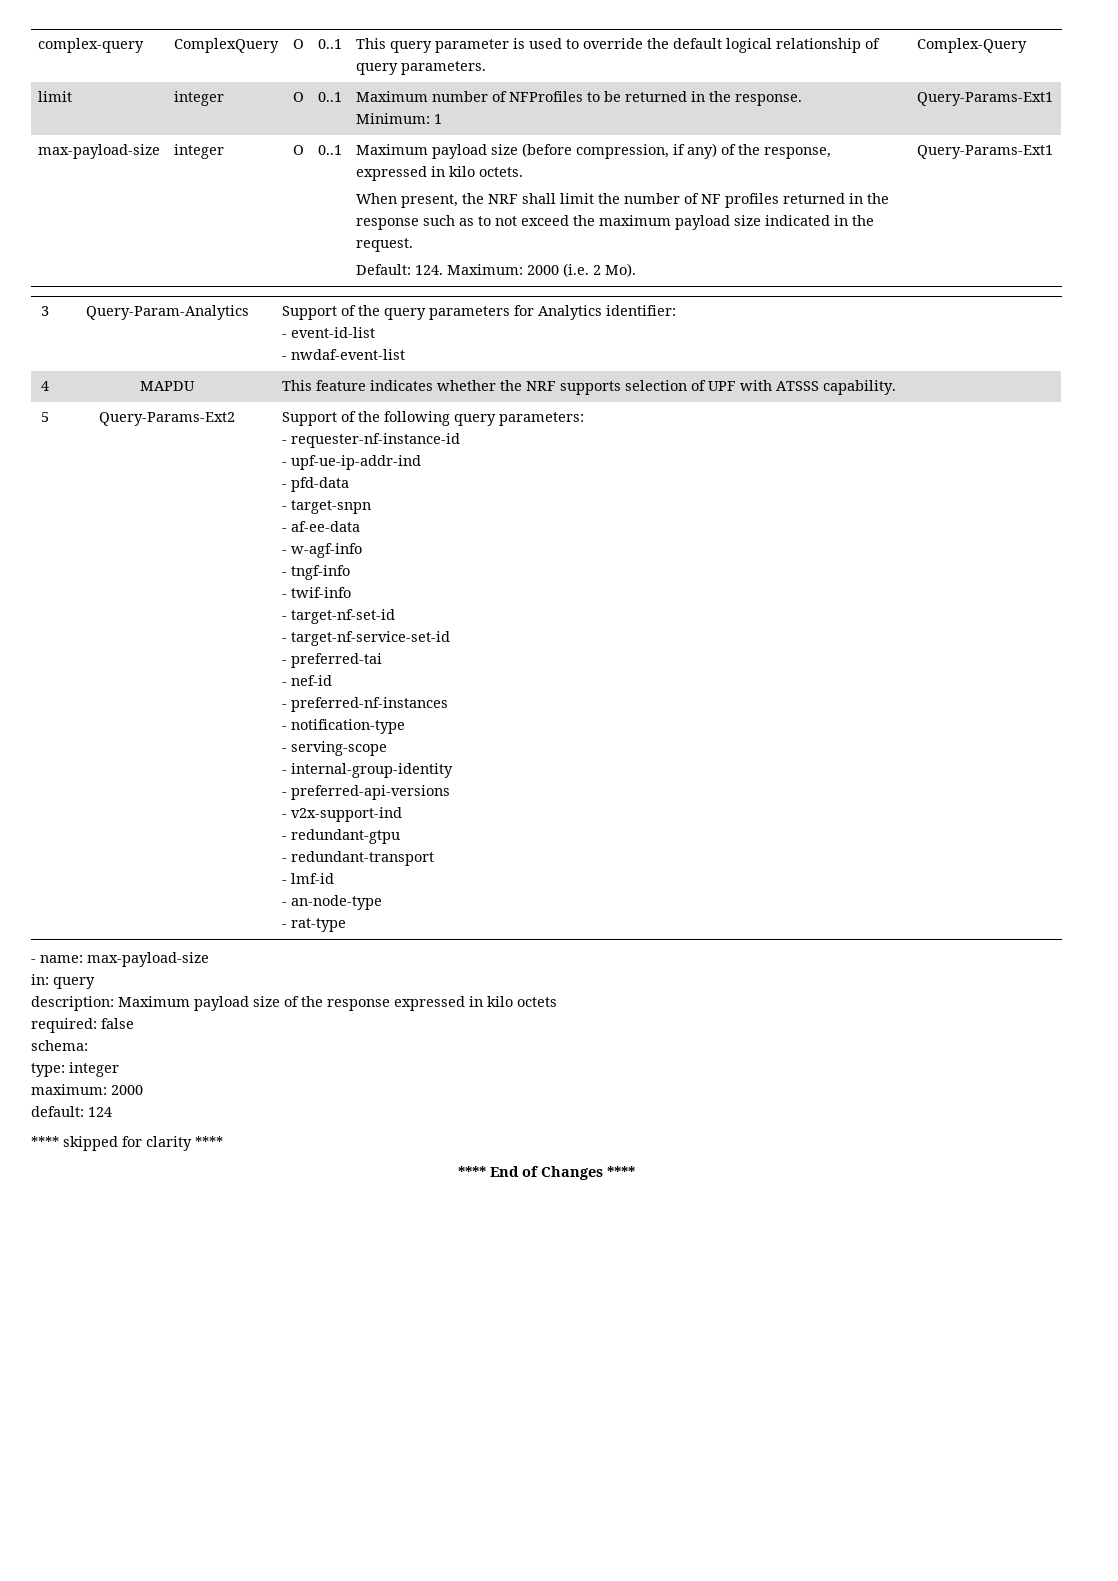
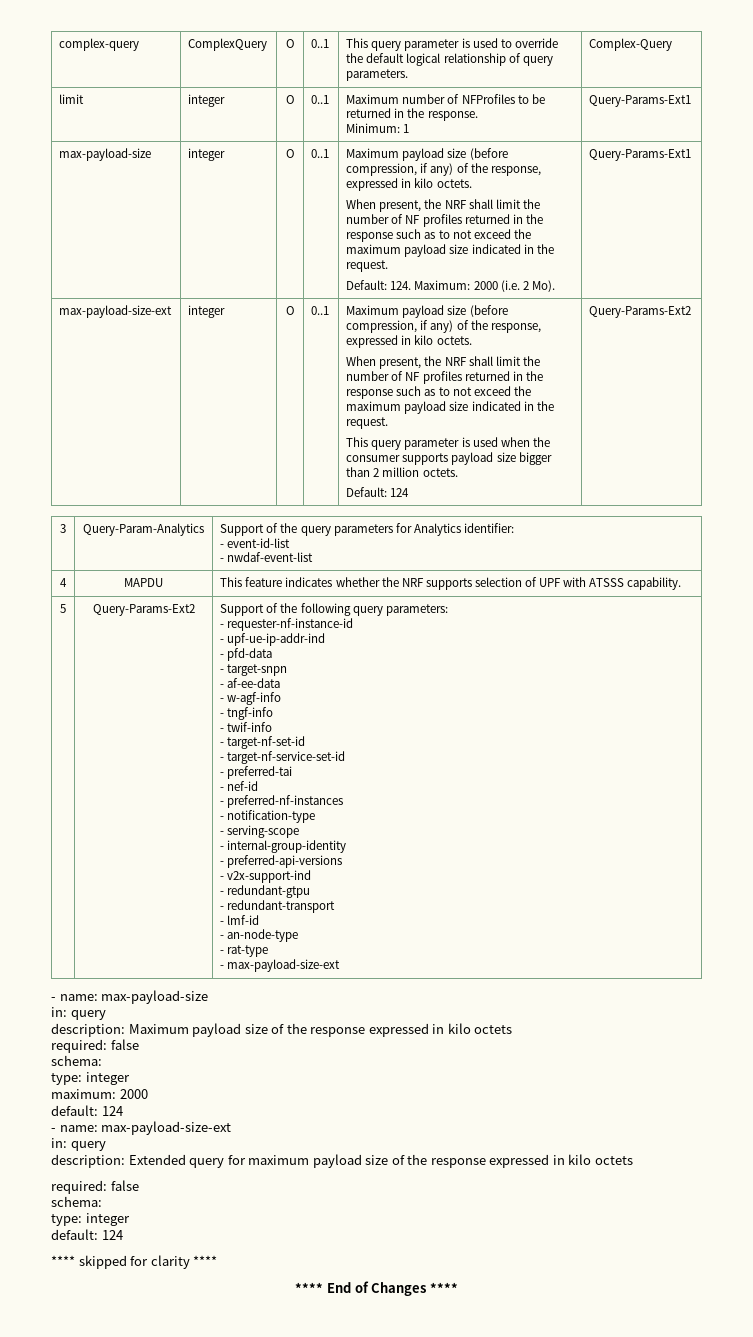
(1053, 152) none -> [59,305,173,318] [188,305,226,318] [285,306,295,315] [311,306,330,315] [346,305,508,318] [346,320,541,333] [346,335,472,348] [346,356,540,369] [346,371,543,384] [346,386,531,399] [346,401,554,414] [346,417,389,429] [346,437,550,450] [346,452,552,465] [346,467,458,477] [346,487,410,497] [589,306,692,318] // max-payload-size-ext | integer | O | 0..1 | Maximum payload size (before compression, if any) of the response, expressed in kilo octets. // When present, the NRF shall limit the number of NF profiles returned in the response such as to not exceed the maximum payload size indicated in the request. // This query parameter is used when the consumer supports payload size bigger than 2 million octets. // Default: 124 | Query-Params-Ext2
(346, 925) none -> [220,959,341,972] // - max-payload-size-ext
(112, 1112) none -> [51,1121,232,1135] [51,1138,106,1151] [51,1154,633,1168] [51,1180,139,1194] [51,1196,102,1207] [51,1213,130,1226] [51,1229,123,1240] // - name: max-payload-size-ext // in: query // description: Extended query for maximum payload size of the response expressed in kilo octets // required: false // schema: // type: integer // default: 124

